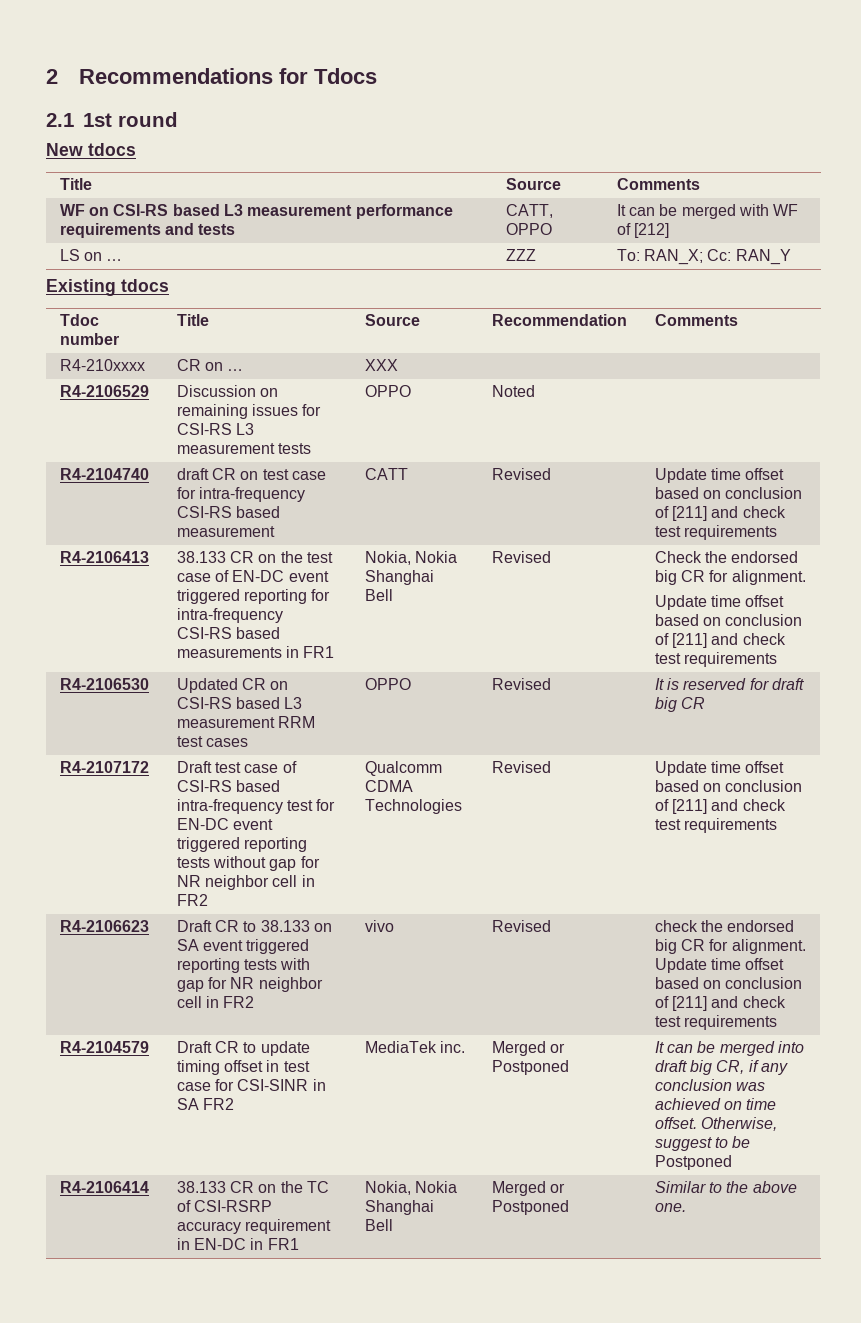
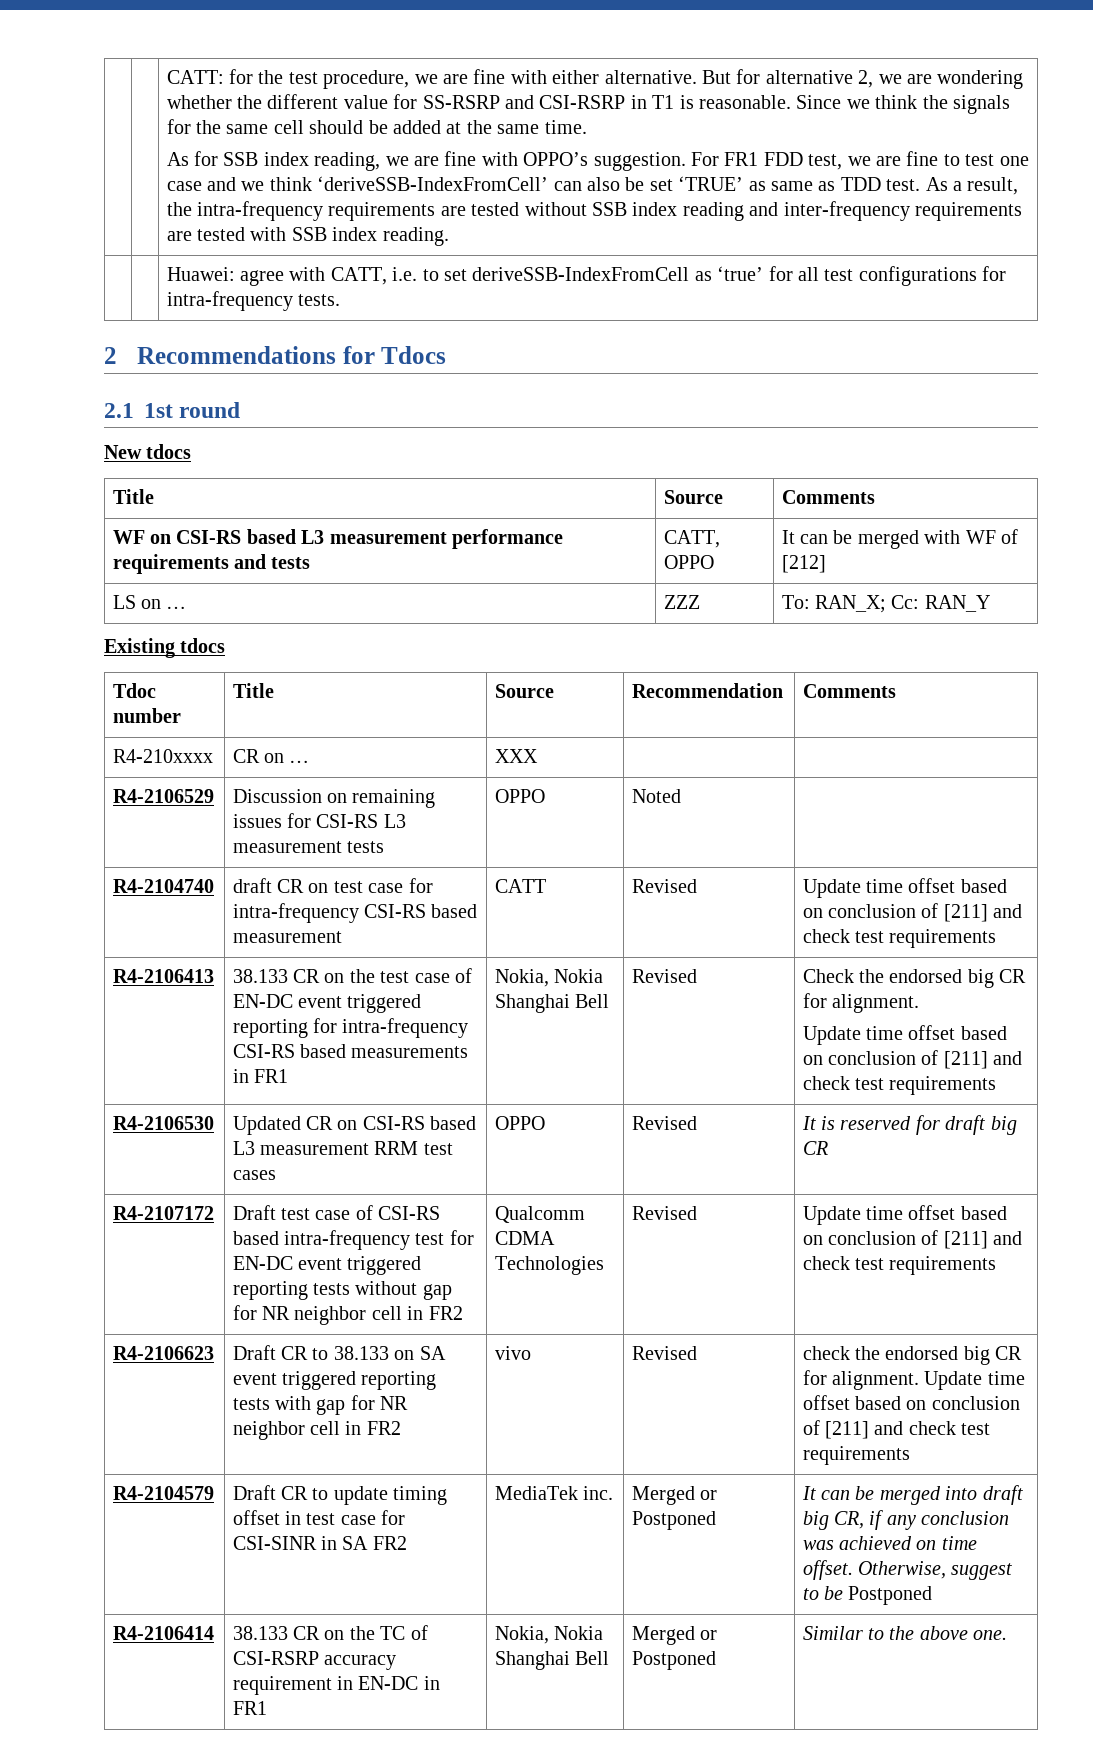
(46, 76) none -> [166,69,1024,89] [166,94,1011,114] [166,119,587,134] [166,151,1029,171] [166,176,1019,195] [166,201,1023,221] [166,227,449,246] [166,266,1007,286] [166,291,341,311] | | CATT: for the test procedure, we are fine with either alternative. But for alternative 2, we are wondering whether the different value for SS-RSRP and CSI-RSRP in T1 is reasonable. Since we think the signals for the same cell should be added at the same time. // As for SSB index reading, we are fine with OPPO’s suggestion. For FR1 FDD test, we are fine to test one case and we think ‘deriveSSB-IndexFromCell’ can also be set ‘TRUE’ as same as TDD test. As a result, the intra-frequency requirements are tested without SSB index reading and inter-frequency requirements are tested with SSB index reading. // | | Huawei: agree with CATT, i.e. to set deriveSSB-IndexFromCell as ‘true’ for all test configurations for intra-frequency tests. //

